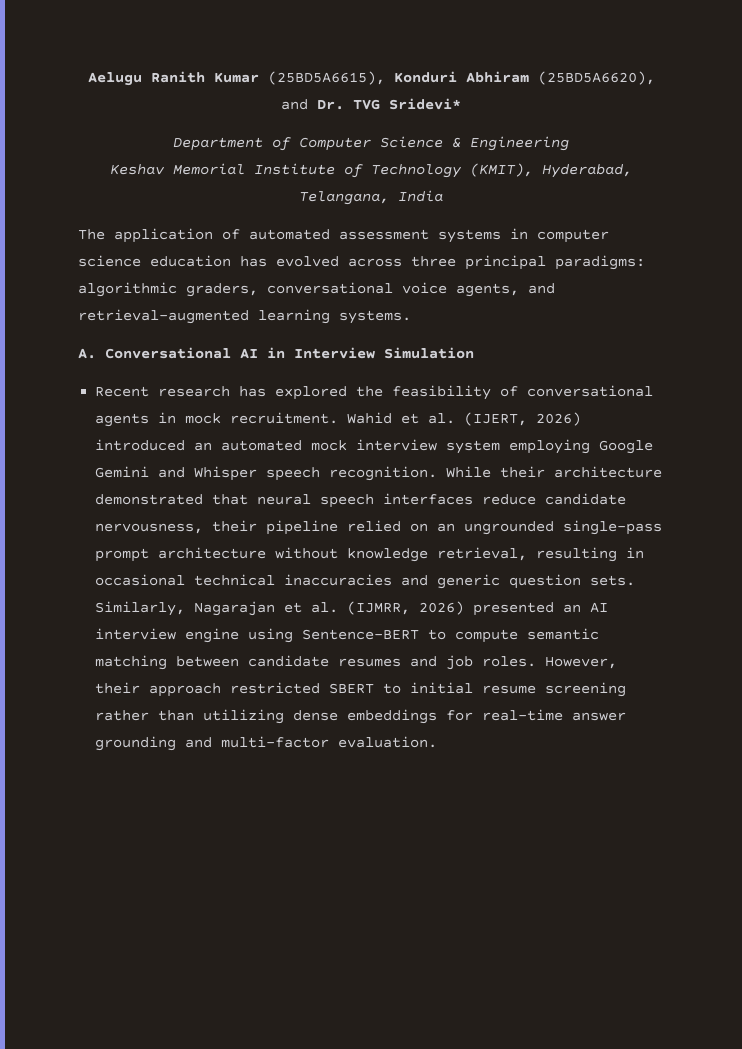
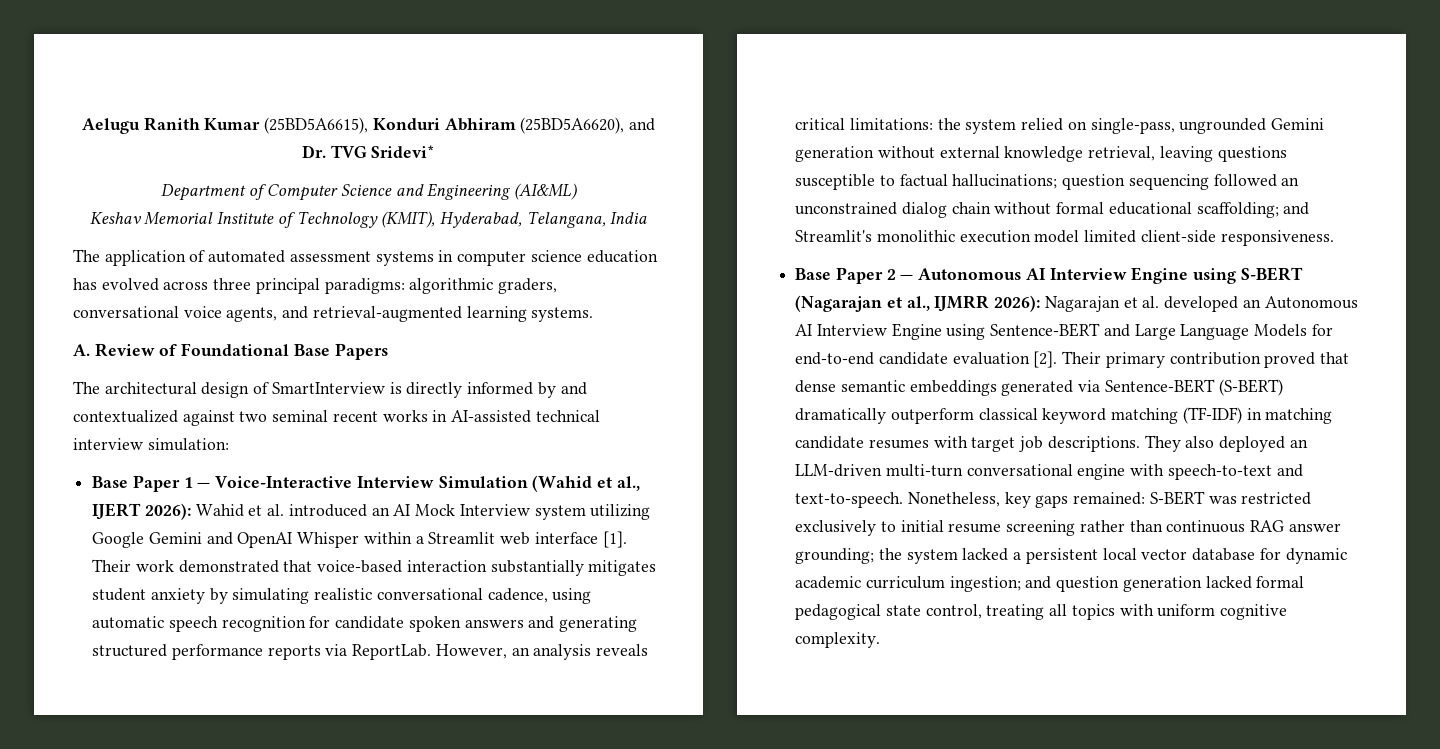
[452,137,461,148] & -> [395,184,424,196] and
(569, 143) none -> [514,183,578,200] (AI&ML)
[105,347,474,359] [95,385,654,400] [95,412,582,427] [95,439,654,454] [95,466,663,481] [95,493,627,508] [95,520,663,535] [95,547,645,562] [95,574,636,589] [95,601,609,616] [95,628,600,643] [95,655,618,670] [95,682,375,697] Conversational AI in Interview Simulation // Recent research has explored the feasibility of conversational agents in mock recruitment. Wahid et al. (IJERT, 2026) introduced an automated mock interview system employing Google Gemini and Whisper speech recognition. While their architecture demonstrated that neural speech interfaces reduce candidate nervousness, their pipeline relied on an ungrounded single-pass prompt architecture without knowledge retrieval, resulting in occasional technical inaccuracies and generic question sets. Similarly, Nagarajan et al. (IJMRR, 2026) presented an AI interview engine using Sentence-BERT to compute semantic matching between candidate resumes and job roles. However, their approach restricted SBERT -> [94,343,388,360] [73,381,587,398] [73,410,600,426] [73,438,229,451] [92,475,640,492] [92,503,651,520] [92,531,627,548] [92,559,657,576] [92,588,592,604] [92,616,638,632] [92,644,649,660] [795,118,1325,134] [795,146,1287,162] [795,174,1300,190] [795,202,1310,218] [795,230,1334,246] [795,267,1303,284] [795,295,1358,312] [795,323,1333,340] [795,351,1350,368] [795,379,1283,396] [795,407,1333,424] [795,435,1308,452] [795,464,1303,480] [795,491,1312,508] [795,520,877,536] Review of Foundational Base Papers // The architectural design of SmartInterview is directly informed by and contextualized against two seminal recent works in AI-assisted technical interview simulation: // Base Paper 1 — Voice-Interactive Interview Simulation (Wahid et al., IJERT 2026): Wahid et al. introduced an AI Mock Interview system utilizing Google Gemini and OpenAI Whisper within a Streamlit web interface [1]. Their work demonstrated that voice-based interaction substantially mitigates student anxiety by simulating realistic conversational cadence, using automatic speech recognition for candidate spoken answers and generating structured performance reports via ReportLab. However, an analysis reveals critical limitations: the system relied on single-pass, ungrounded Gemini generation without external knowledge retrieval, leaving questions susceptible to factual hallucinations; question sequencing followed an unconstrained dialog chain without formal educational scaffolding; and Streamlit's monolithic execution model limited client-side responsiveness. // Base Paper 2 — Autonomous AI Interview Engine using S-BERT (Nagarajan et al., IJMRR 2026): Nagarajan et al. developed an Autonomous AI Interview Engine using Sentence-BERT and Large Language Models for end-to-end candidate evaluation [2]. Their primary contribution proved that dense semantic embeddings generated via Sentence-BERT (S-BERT) dramatically outperform classical keyword matching (TF-IDF) in matching candidate resumes with target job descriptions. They also deployed an LLM-driven multi-turn conversational engine with speech-to-text and text-to-speech. Nonetheless, key gaps remained: S-BERT was restricted exclusively
[203,709,627,724] [95,736,438,751] utilizing dense embeddings for real-time answer grounding and multi-factor evaluation. -> [1166,520,1341,533] [795,548,1347,564] [795,576,1305,592] [795,604,1288,620] [795,632,881,648] continuous RAG answer grounding; the system lacked a persistent local vector database for dynamic academic curriculum ingestion; and question generation lacked formal pedagogical state control, treating all topics with uniform cognitive complexity.

